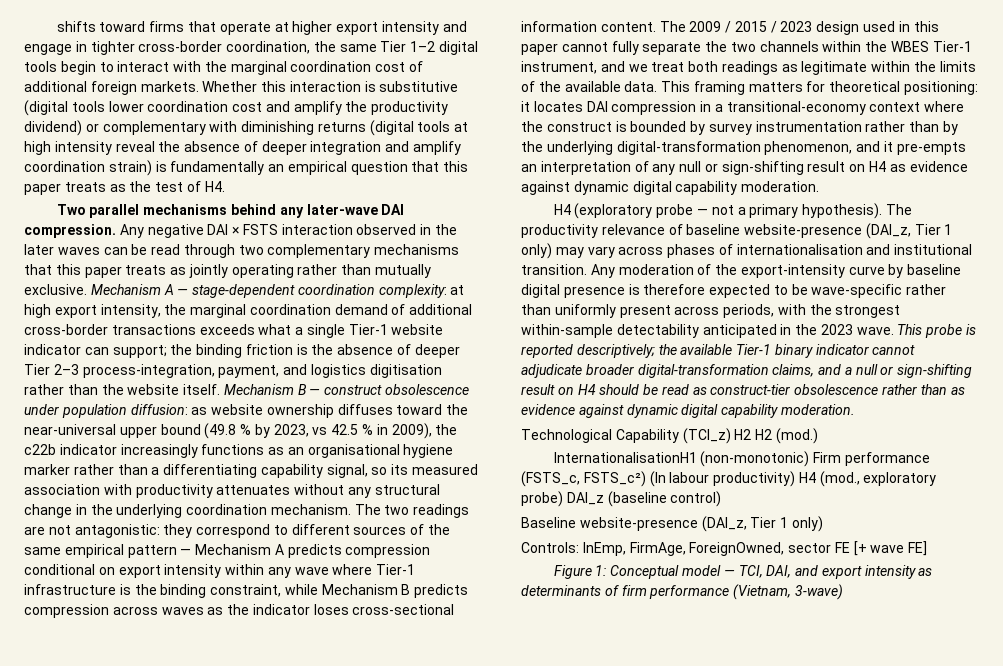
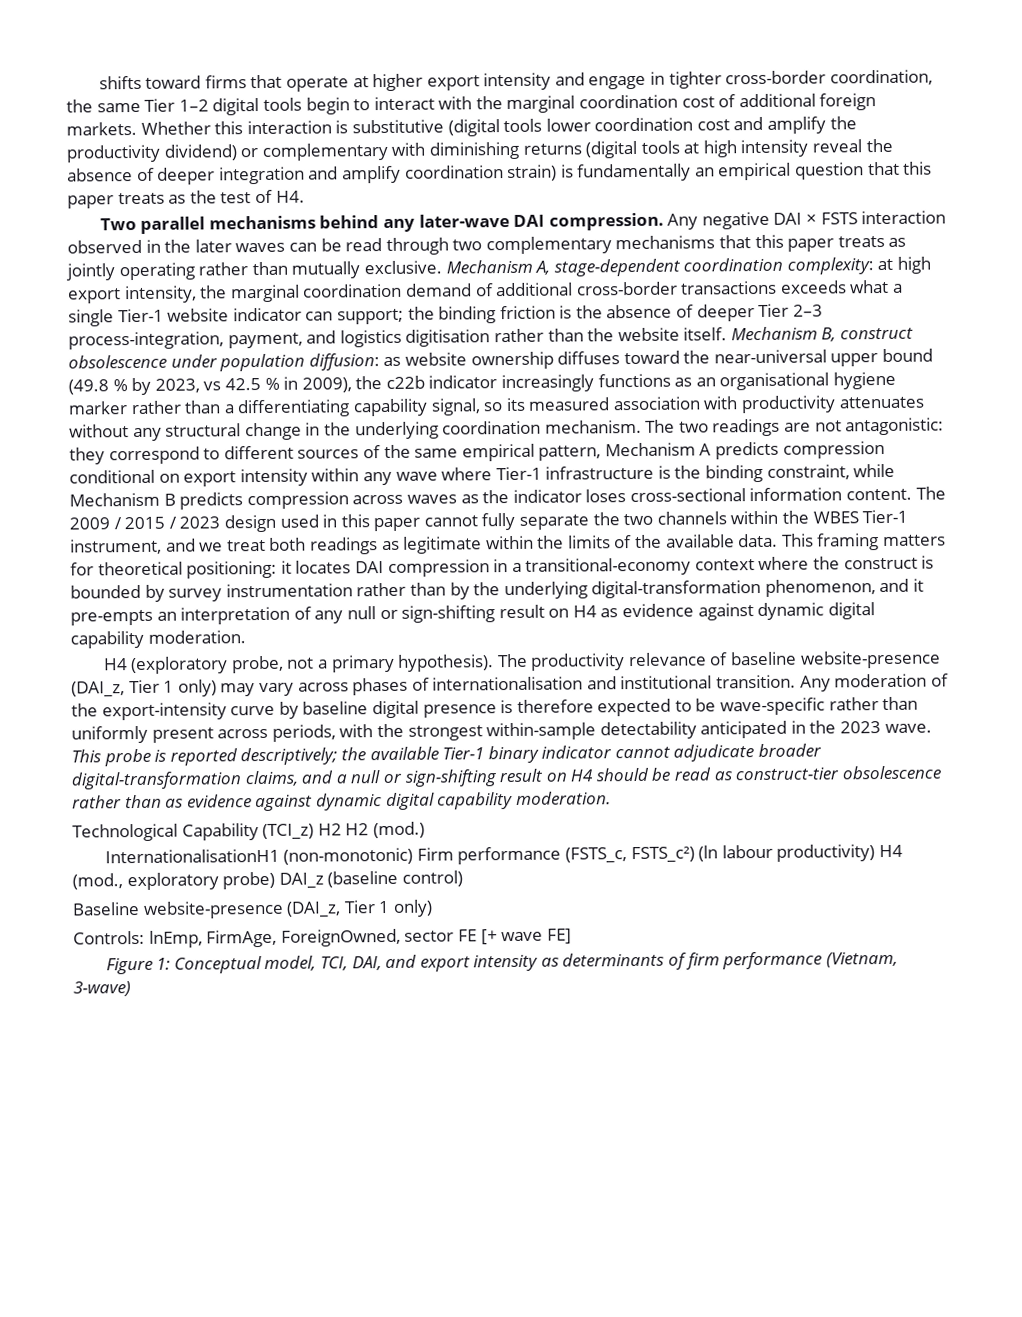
[163,284,189,295] A — -> [535,260,551,275] A,
[297,384,321,395] B — -> [821,327,837,342] B,
[127,545,192,558] pattern — -> [538,445,602,461] pattern,
[656,204,708,218] probe — -> [230,655,284,674] probe,
[681,565,735,576] model — -> [264,955,317,971] model,

